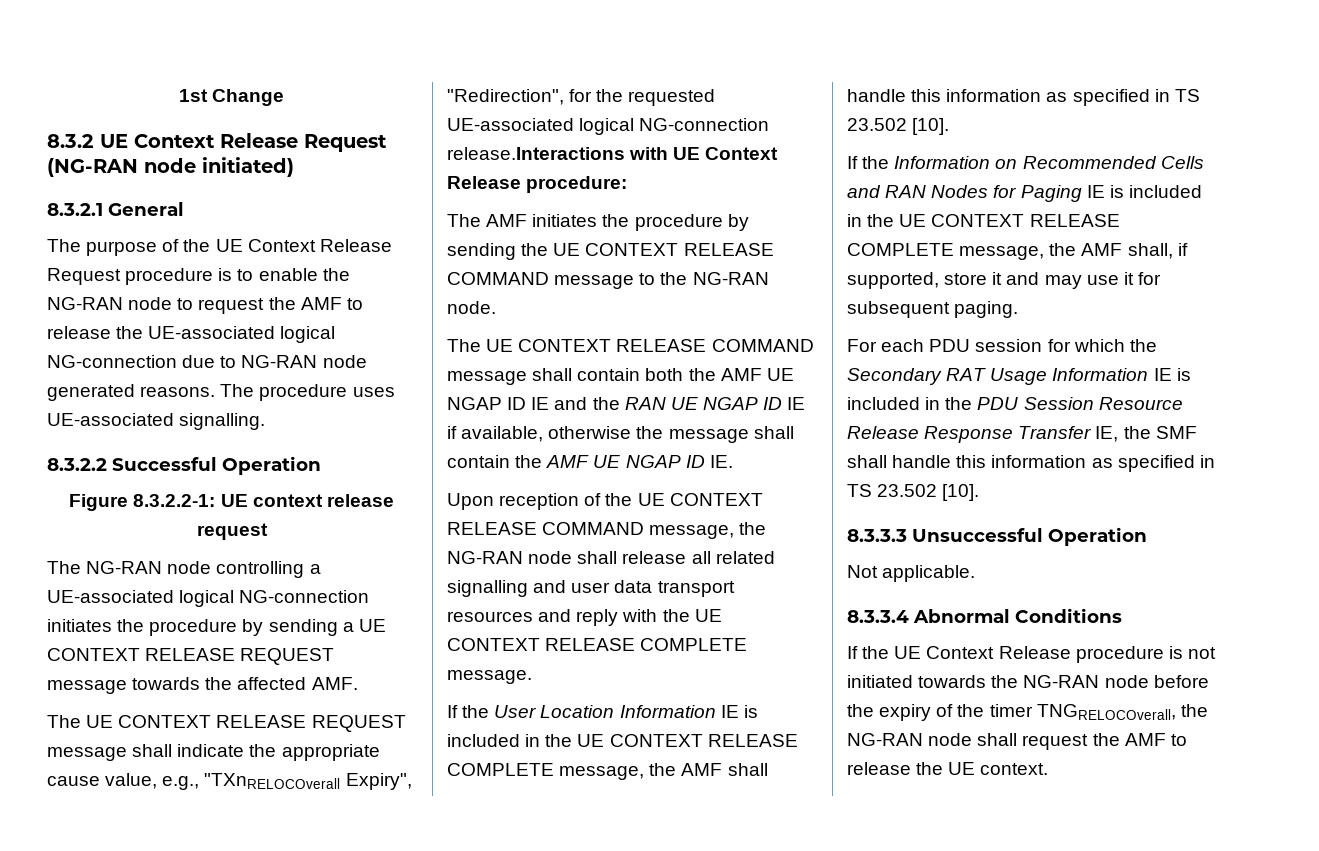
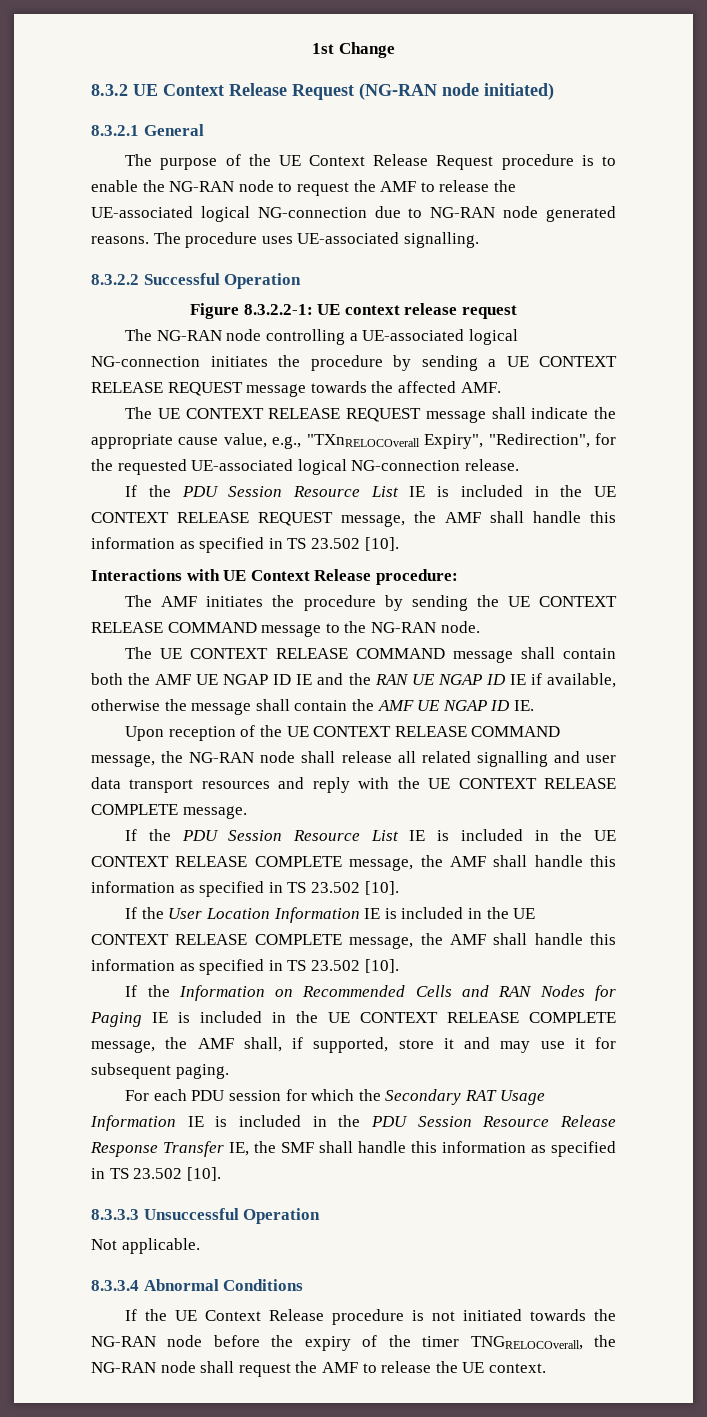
[447,147,625,160] release.Interactions -> [464,459,519,471] [125,485,616,497] [91,511,616,527] [91,537,399,553] [91,569,182,581] release. // If the PDU Session Resource List IE is included in the UE CONTEXT RELEASE REQUEST message, the AMF shall handle this information as specified in TS 23.502 [10]. // Interactions
(532, 677) none -> [125,829,616,841] [91,855,616,871] [91,881,399,897] // If the PDU Session Resource List IE is included in the UE CONTEXT RELEASE COMPLETE message, the AMF shall handle this information as specified in TS 23.502 [10].

